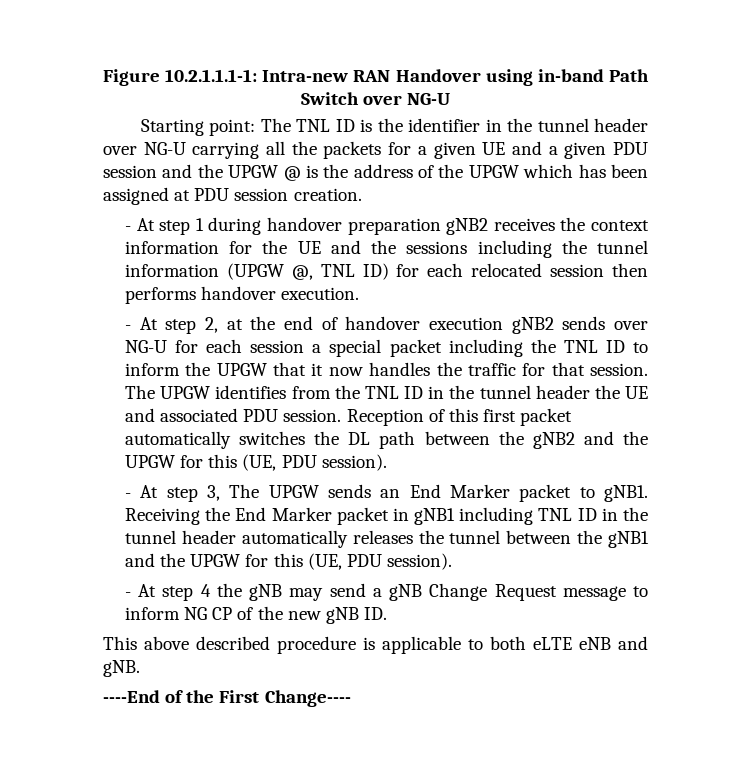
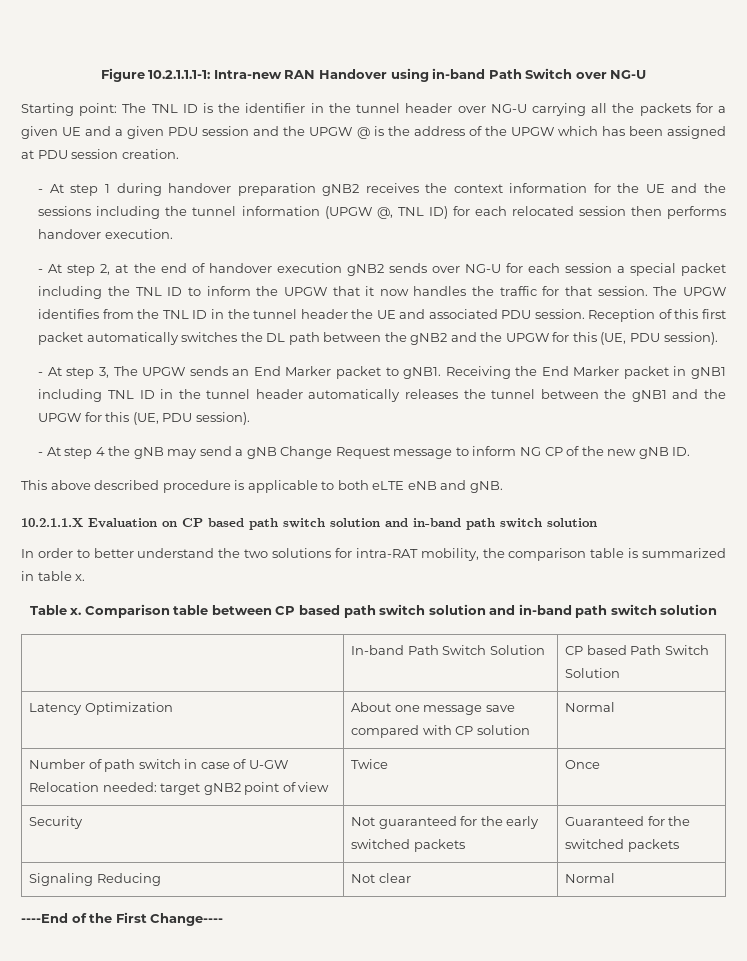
(140, 668) none -> [21,518,597,530] [21,548,727,561] [21,571,86,581] [29,604,718,618] [351,645,545,655] [565,645,709,655] [565,668,621,678] [29,702,173,715] [351,702,515,715] [351,725,530,738] [565,702,616,712] [29,759,288,772] [29,782,330,795] [351,759,389,769] [565,760,601,769] [29,816,84,829] [351,816,540,829] [351,839,465,852] [565,816,691,826] [565,839,679,852] [29,873,161,886] [351,873,411,883] [565,873,616,883] // 10.2.1.1.X Evaluation on CP based path switch solution and in-band path switch solution // In order to better understand the two solutions for intra-RAT mobility, the comparison table is summarized in table x. // Table x. Comparison table between CP based path switch solution and in-band path switch solution // | In-band Path Switch Solution | CP based Path Switch Solution // Latency Optimization | About one message save compared with CP solution | Normal // Number of path switch in case of U-GW Relocation needed: target gNB2 point of view | Twice | Once // Security | Not guaranteed for the early switched packets | Guaranteed for the switched packets // Signaling Reducing | Not clear | Normal

